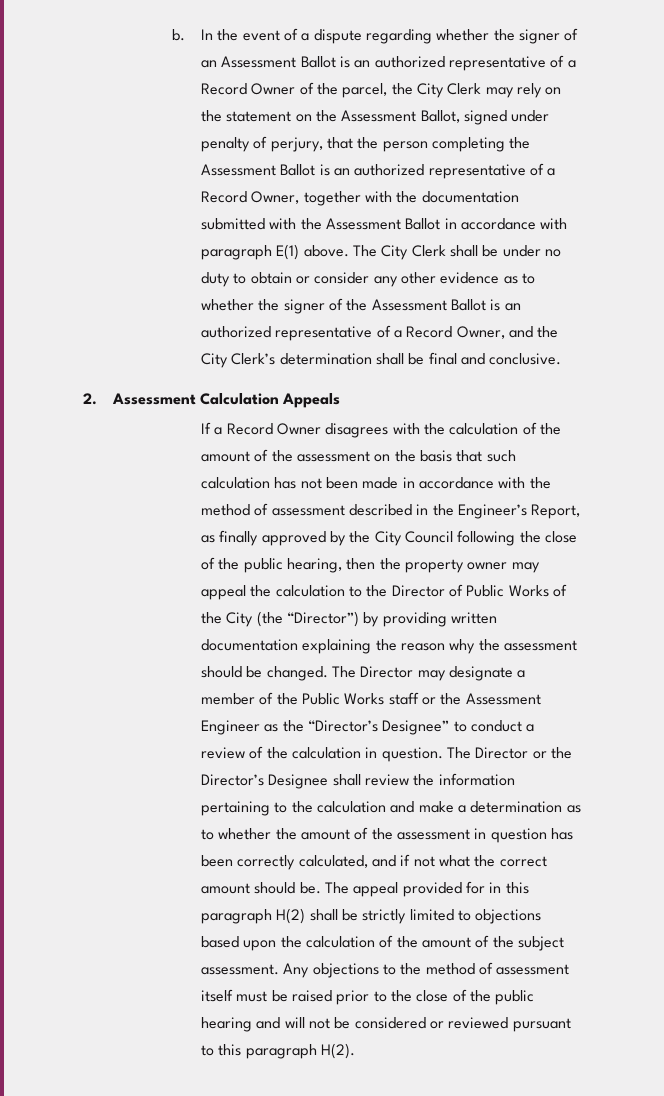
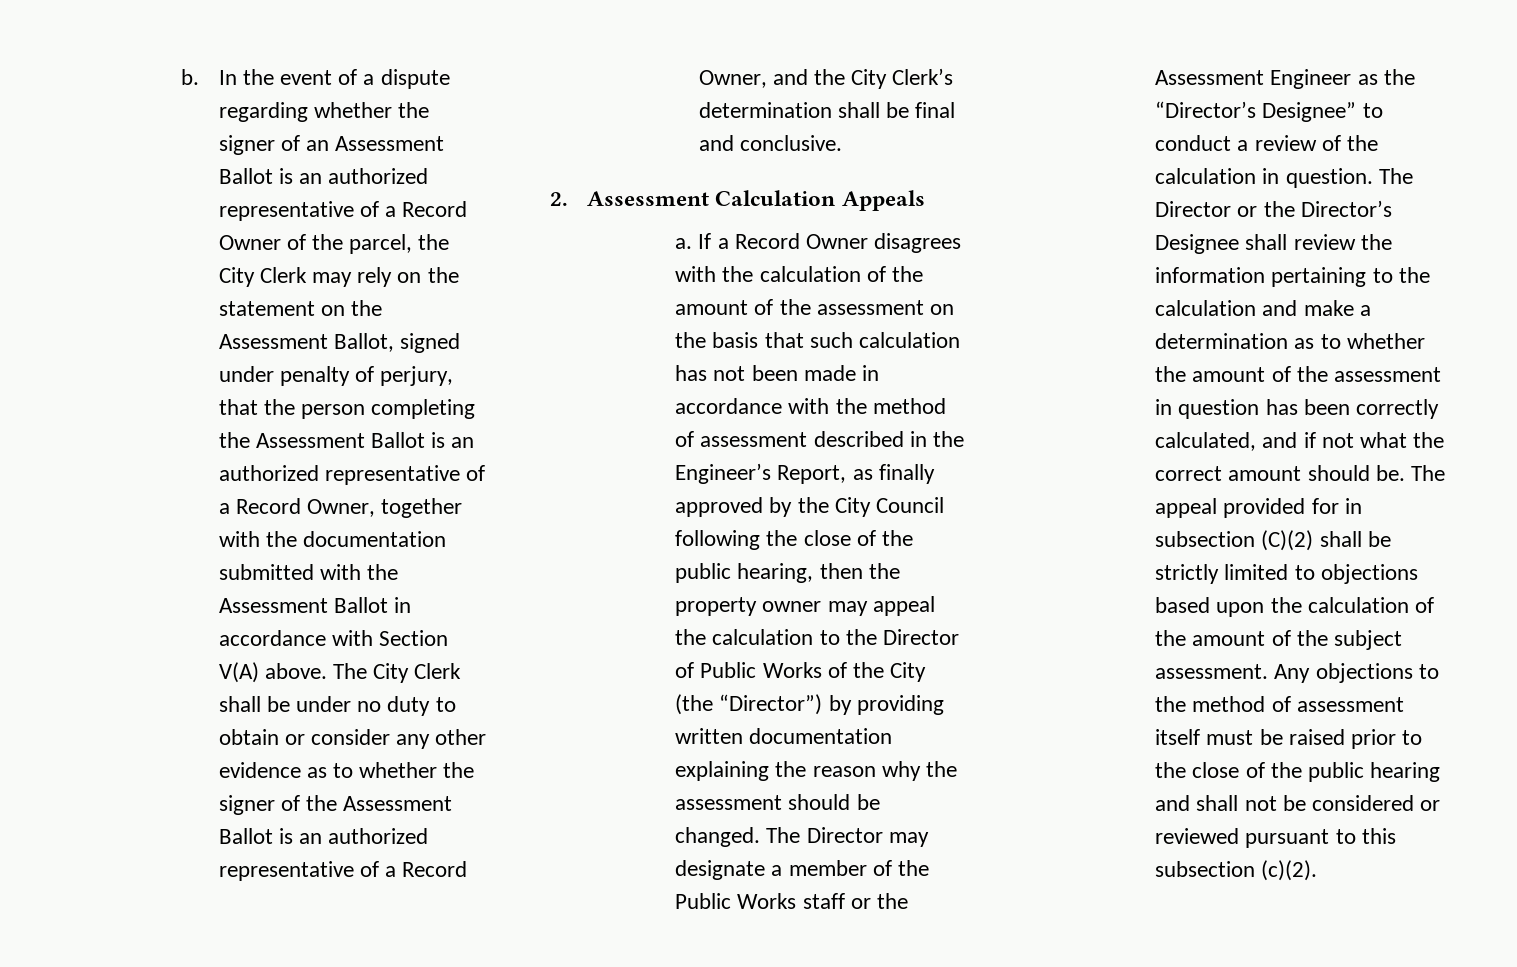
[201,244,300,260] paragraph E(1) -> [378,630,448,646] [218,662,259,683] Section V(A)
(341, 400) none -> [675,238,693,249] a.
[505,882,529,894] [201,908,306,924] this paragraph H(2) -> [1155,530,1314,551] subsection (C)(2)
[284,1017,305,1028] will -> [1196,795,1239,811] shall
[245,1043,356,1059] paragraph H(2). -> [1155,860,1318,881] subsection (c)(2).

